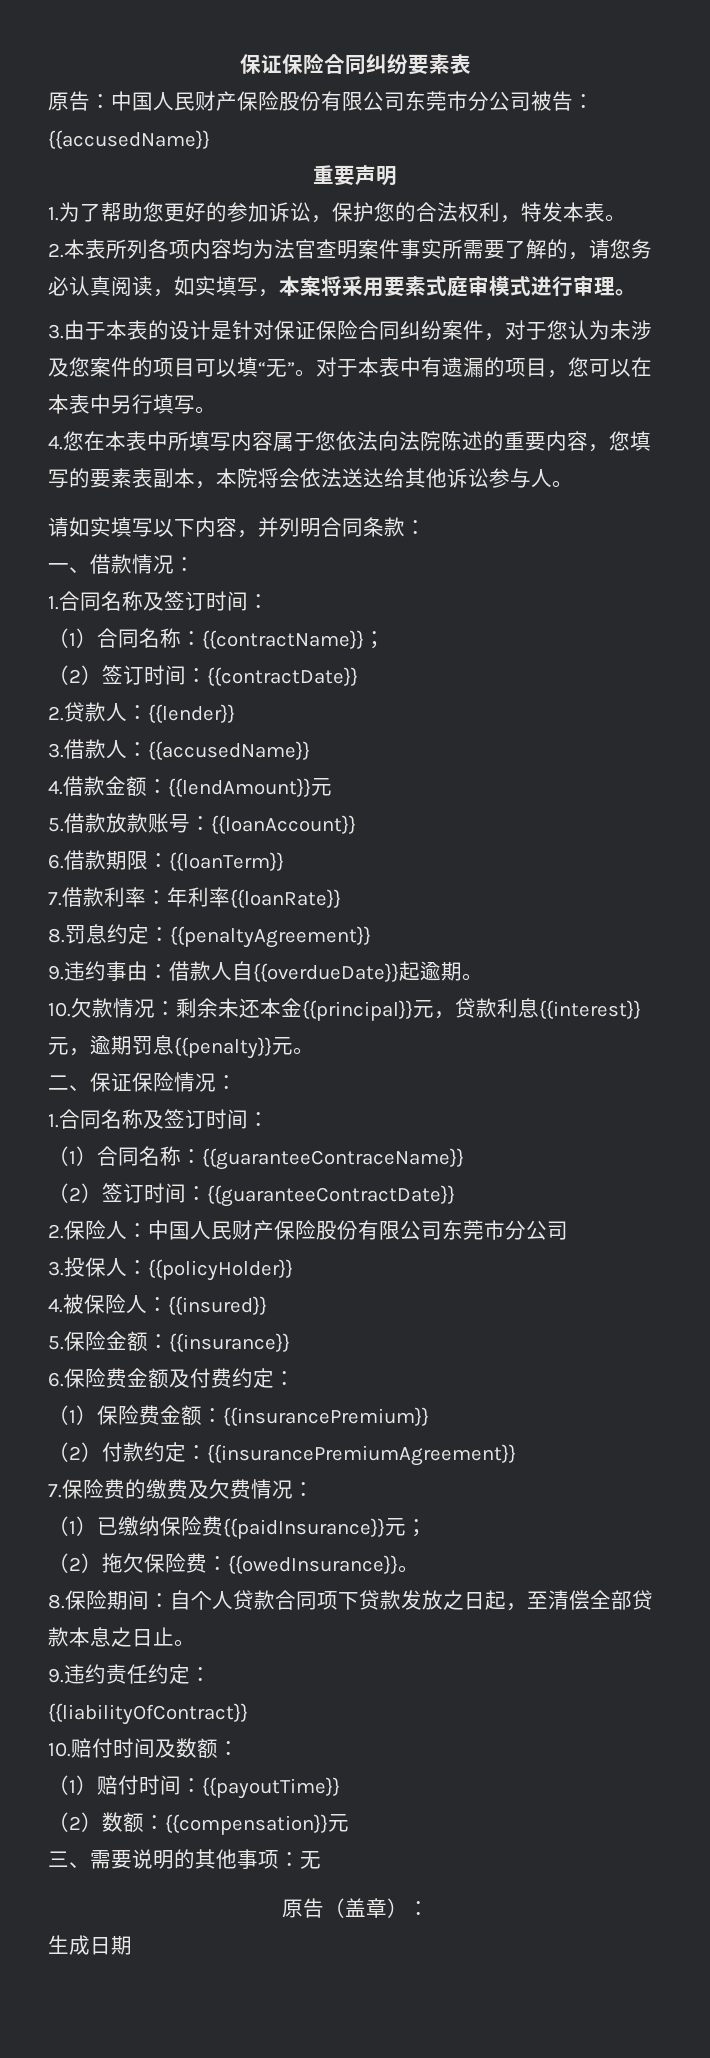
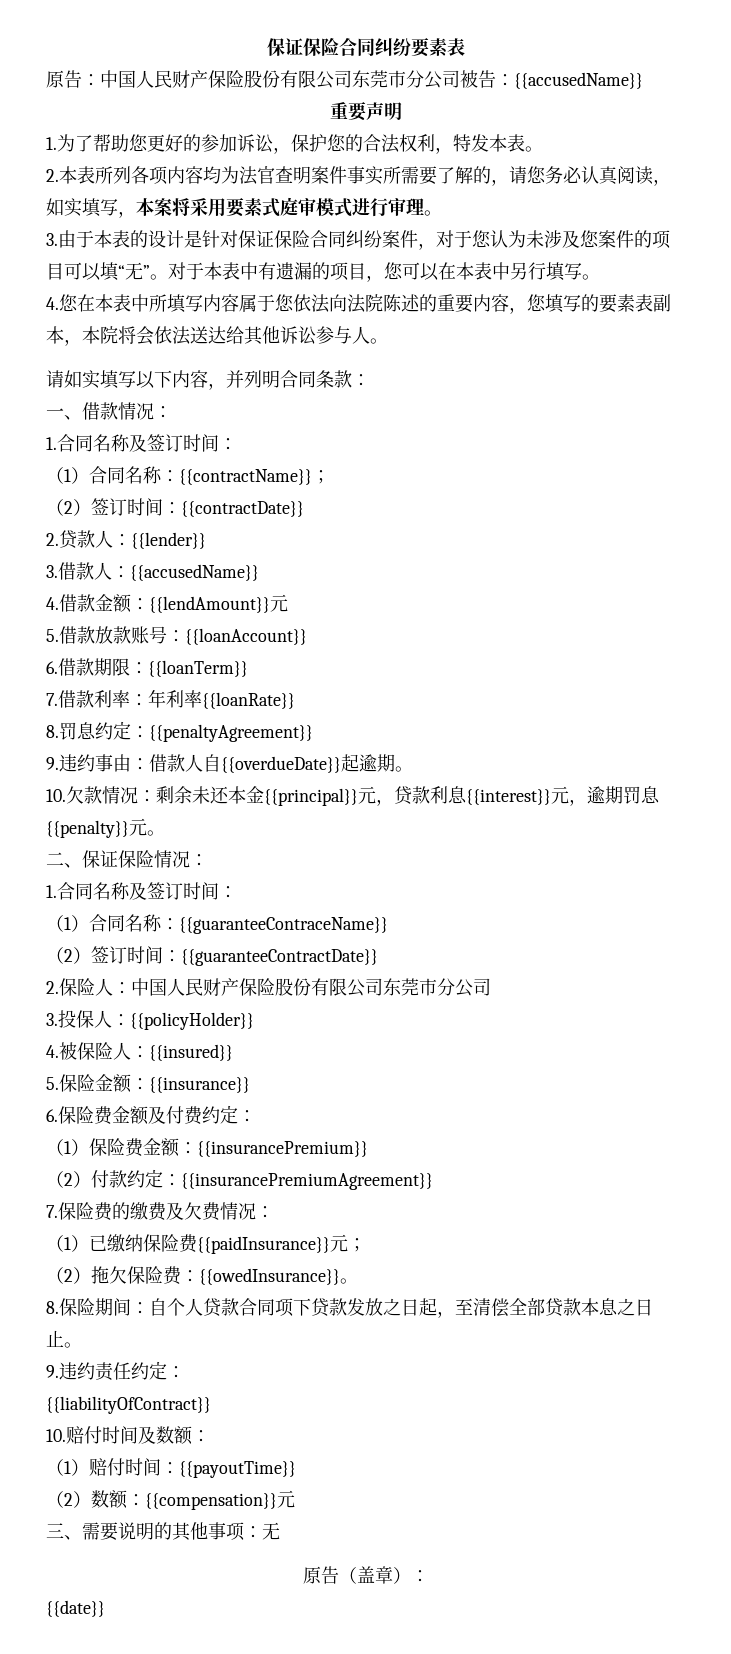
[48,1935,132,1955] 生成日期 -> [46,1600,105,1617] {{date}}

